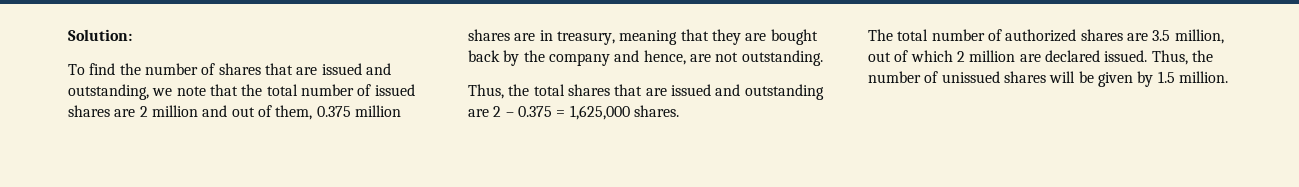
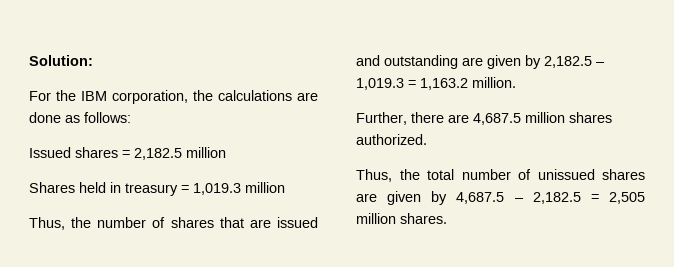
[68,63,116,75] To find -> [29,90,318,104] [29,112,131,123] [29,147,226,160] [29,182,285,196] [29,217,65,230] For the IBM corporation, the calculations are done as follows: // Issued shares = 2,182.5 million // Shares held in treasury = 1,019.3 million // Thus,
[68,84,238,100] outstanding, we note that -> [384,55,605,69] [356,77,516,90] [356,112,612,125] [356,134,427,145] [356,169,392,182] outstanding are given by 2,182.5 – 1,019.3 = 1,163.2 million. // Further, there are 4,687.5 million shares authorized. // Thus,
[374,84,415,96] [68,105,401,120] [468,29,818,45] [468,50,823,66] [468,84,824,100] [468,105,679,120] [868,29,1224,44] [868,50,1213,65] [868,71,1228,87] issued shares are 2 million and out of them, 0.375 million shares are in treasury, meaning that they are bought back by the company and hence, are not outstanding. // Thus, the total shares that are issued and outstanding are 2 – 0.375 = 1,625,000 shares. // The total number of authorized shares are 3.5 million, out of which 2 million are declared issued. Thus, the number of unissued shares will be given by 1.5 million. -> [537,169,645,180] [356,191,645,205] [356,213,447,224] unissued shares are given by 4,687.5 – 2,182.5 = 2,505 million shares.

